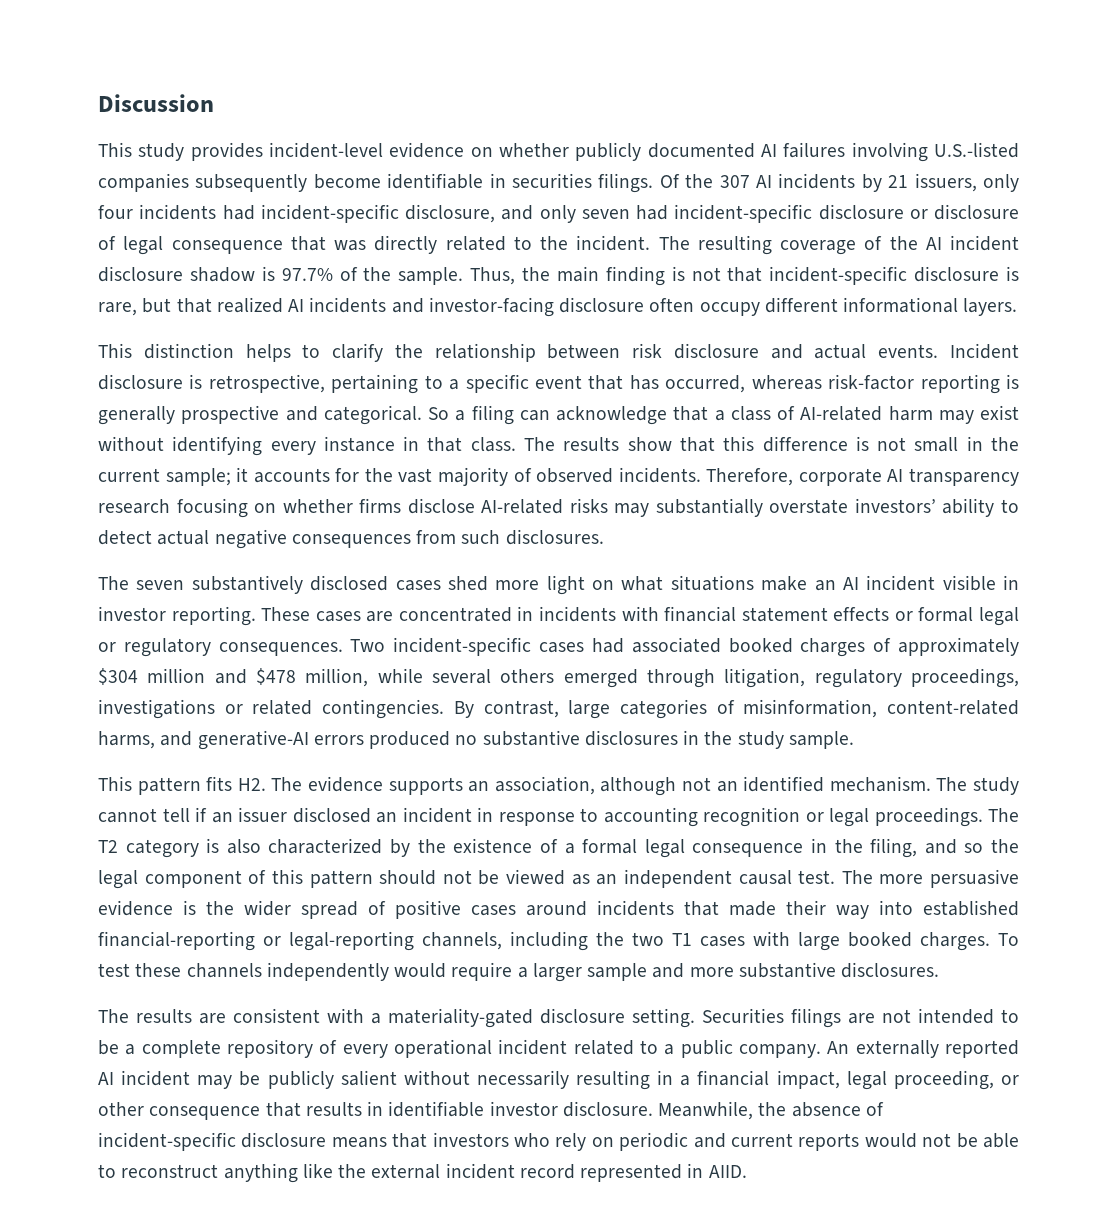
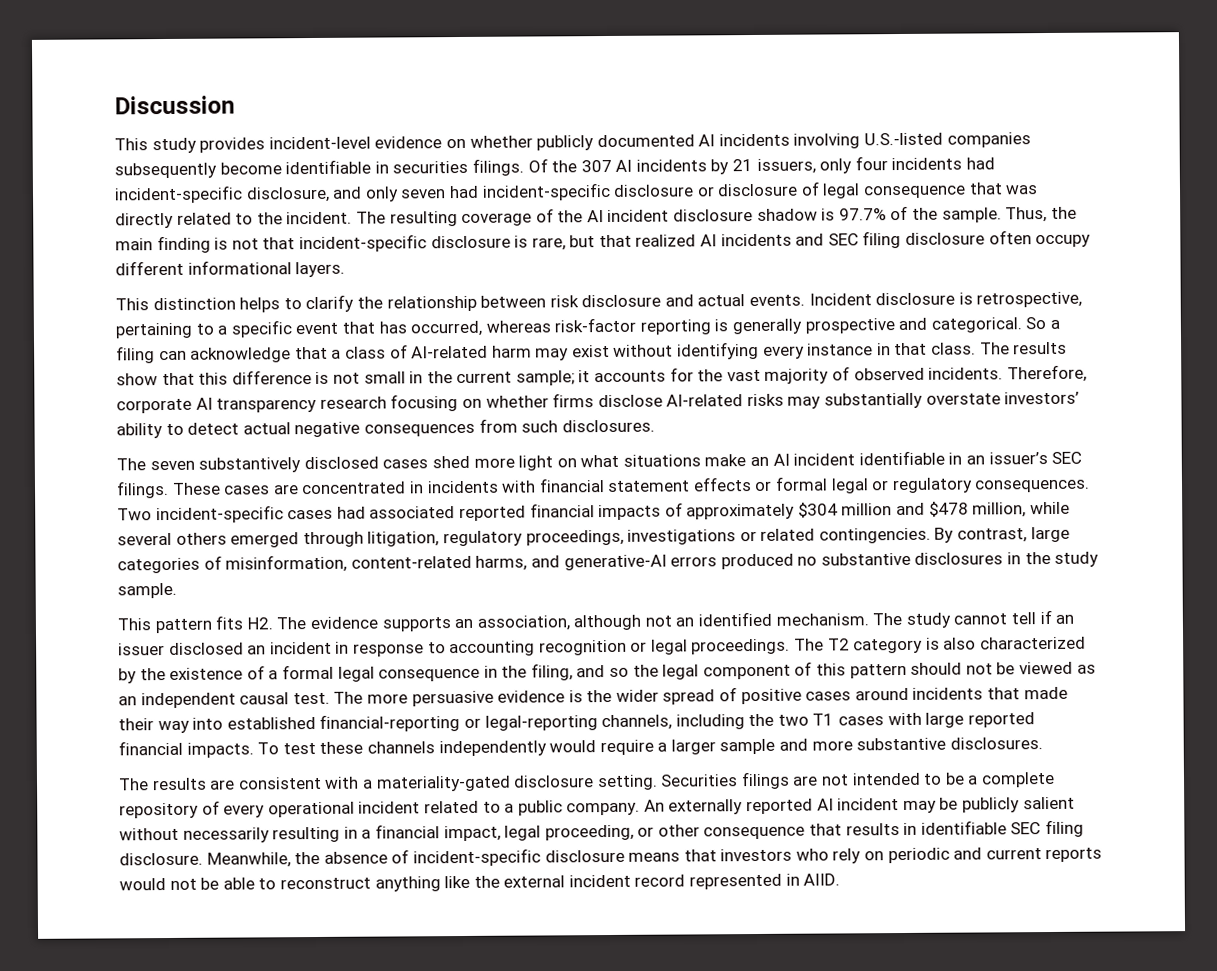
[783,142,846,158] failures -> [718,133,790,147] incidents
[428,297,554,317] investor-facing -> [827,231,902,249] SEC filing
[942,575,1019,591] [98,606,256,626] visible in investor reporting. -> [858,450,1083,466] [116,480,169,499] identifiable in an issuer’s SEC filings.
[728,638,866,657] booked charges -> [458,503,662,522] reported financial impacts
[848,932,990,951] booked charges. -> [967,712,1035,728] [118,740,254,758] reported financial impacts.
[489,1101,558,1116] investor -> [1010,819,1085,838] SEC filing

